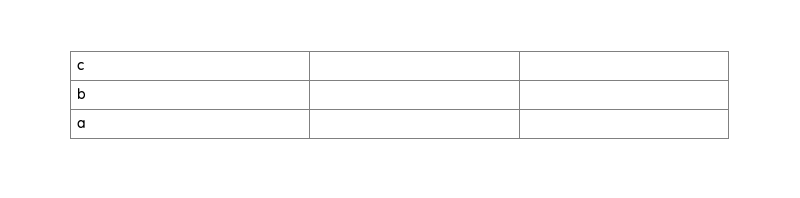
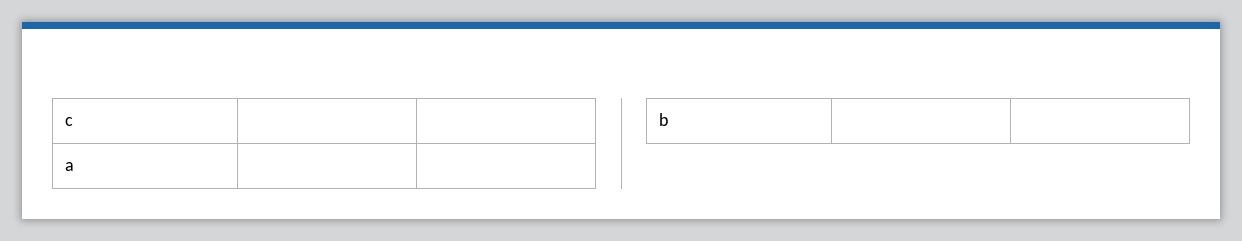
(84, 66) none -> [64,162,74,171] // a | |
[76,120,86,128] // a | | -> (668, 119) none

